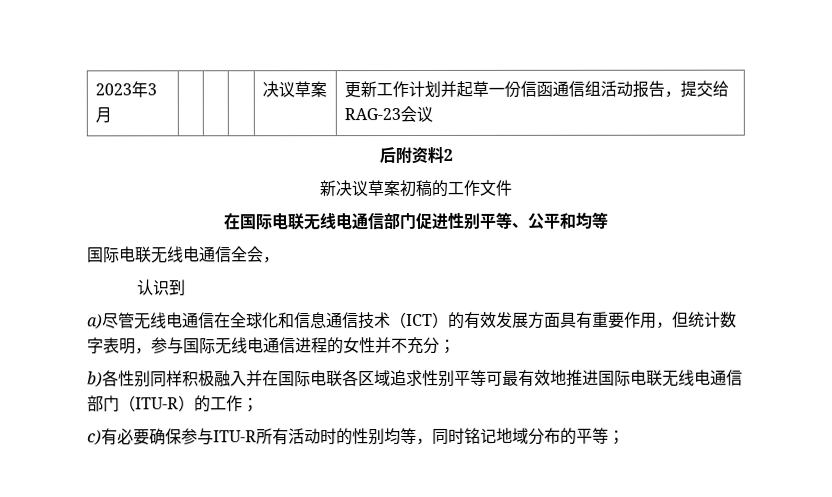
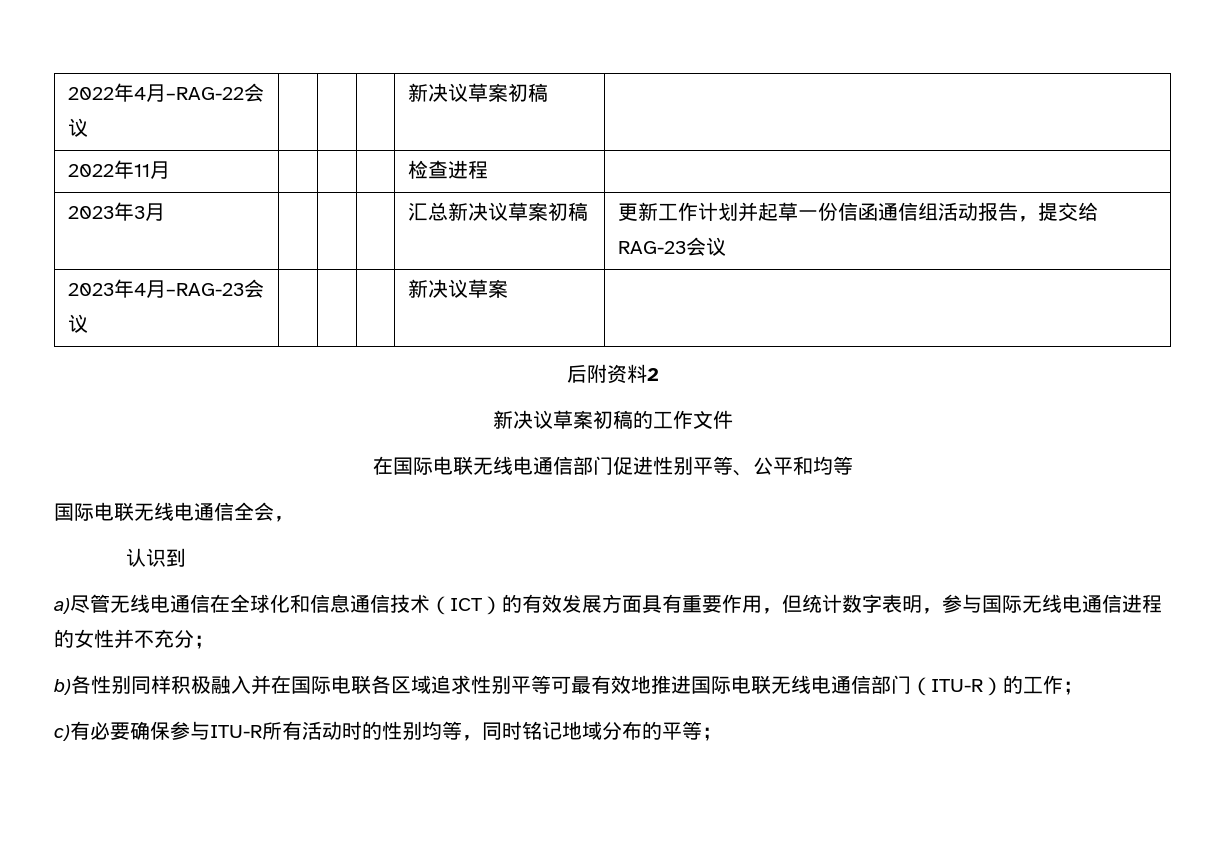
(94, 89) none -> [68,83,265,102] [68,118,89,137] [408,83,549,102] [68,160,171,179] [408,160,489,179] 2022年4月–RAG-22会议 | | | | 新决议草案初稿 | // 2022年11月 | | | | 检查进程 | //
[261,81,327,98] 决议草案 -> [408,202,589,221] 汇总新决议草案初稿
(433, 114) none -> [68,279,265,298] [68,314,89,333] [408,279,509,298] // 2023年4月–RAG-23会议 | | | | 新决议草案 |

